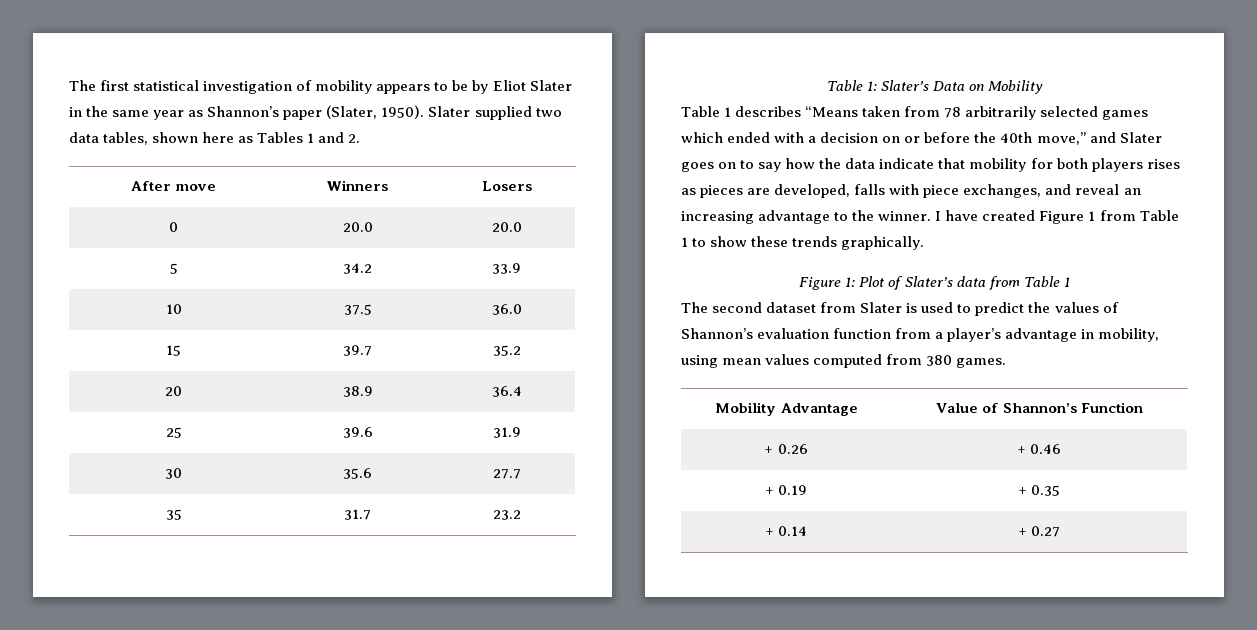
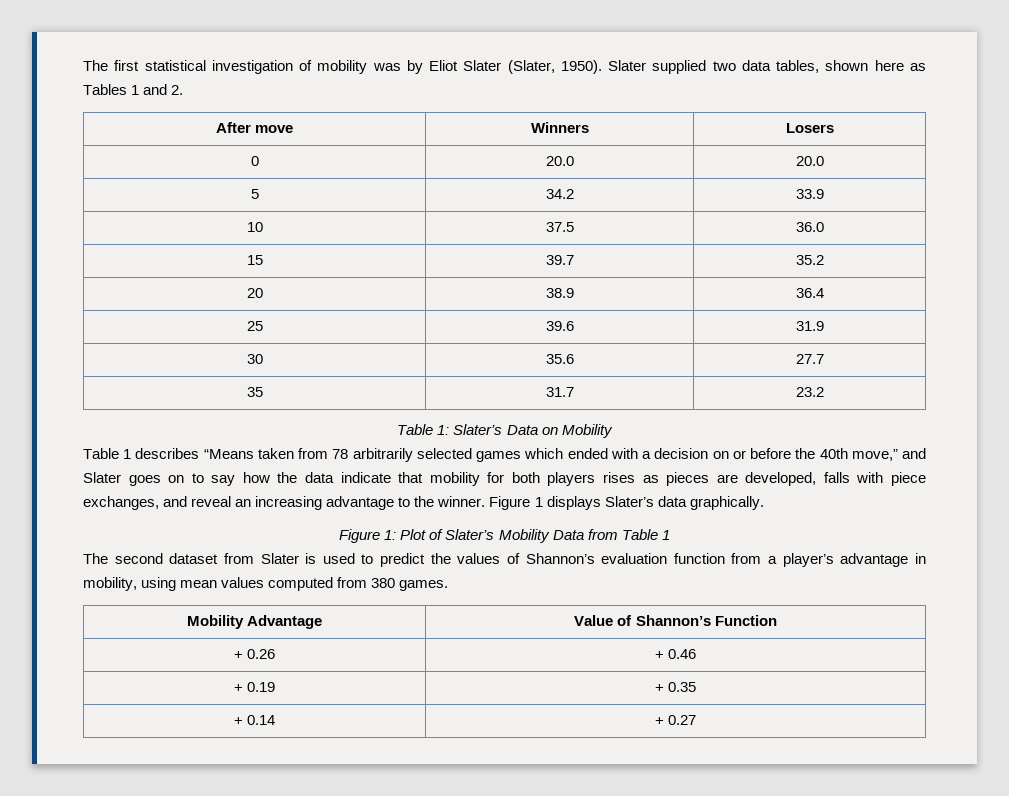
[376,80,572,94] [69,106,323,120] appears to be by Eliot Slater in the same year as Shannon’s paper -> [372,60,502,74] was by Eliot Slater
[935,210,1179,224] [681,236,838,247] I have created Figure 1 from Table 1 to show these trends -> [489,496,687,510] Figure 1 displays Slater’s data
[956,276,986,287] data -> [498,529,584,543] Mobility Data

